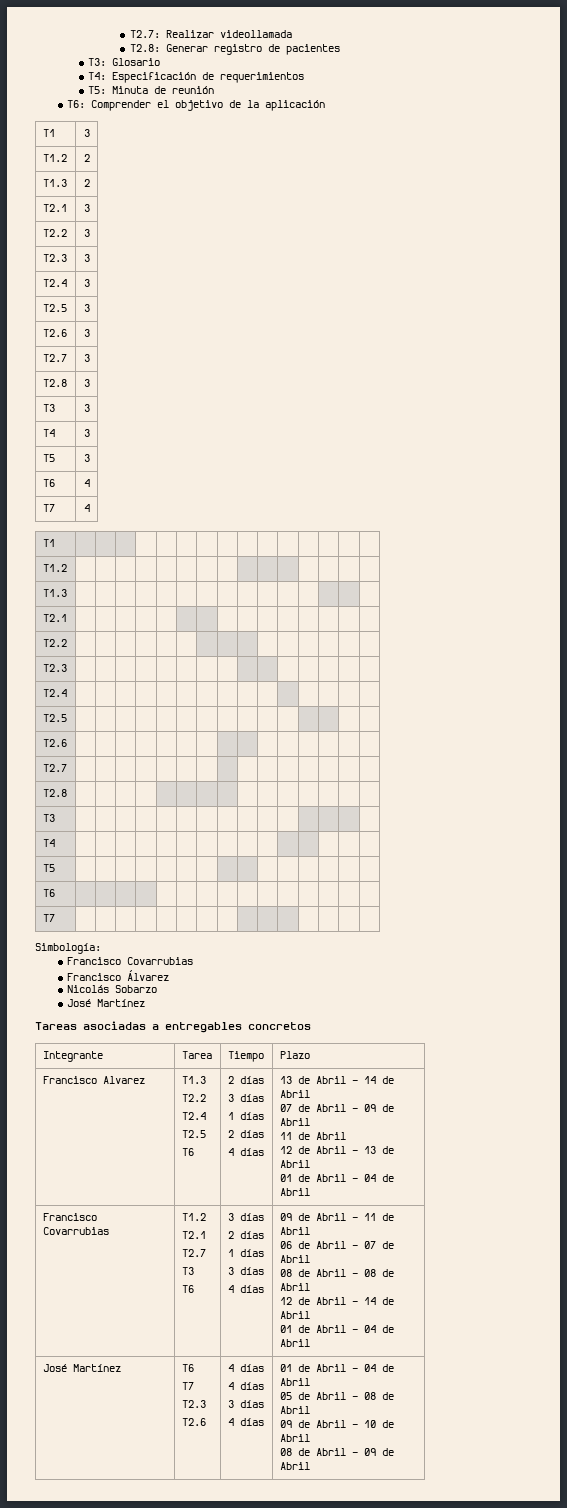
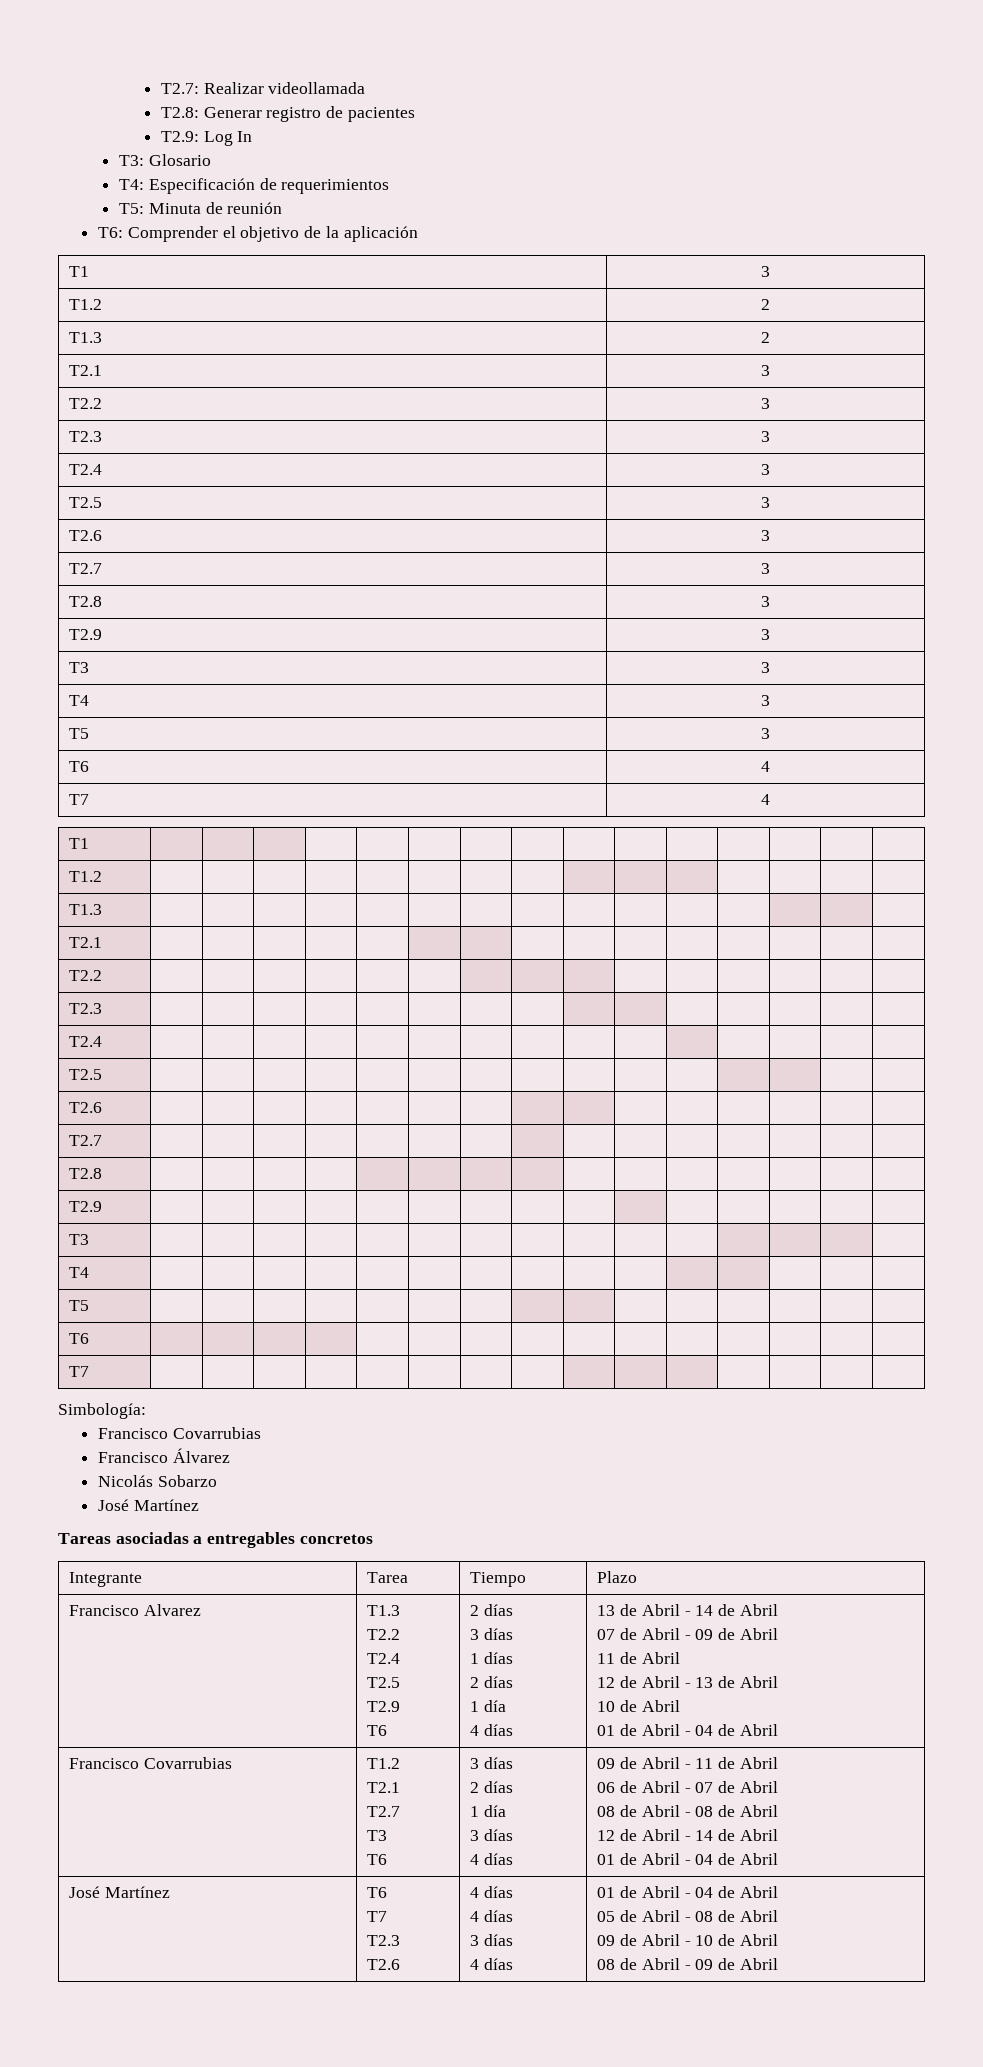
(340, 49) none -> [160,131,253,146] // T2.9: Log In
(90, 383) none -> [69,629,103,640] [761,629,771,640] // T2.9 | 3
(67, 793) none -> [69,1201,103,1212] // T2.9 | | | | | | | | | | | | | | |
(206, 1134) none -> [367,1701,401,1712] // T2.9
(264, 1134) none -> [470,1700,507,1712] // 1 día
(310, 1164) none -> [597,1700,680,1712] // 10 de Abril
[239,1249,264,1257] días -> [484,1805,507,1817] día

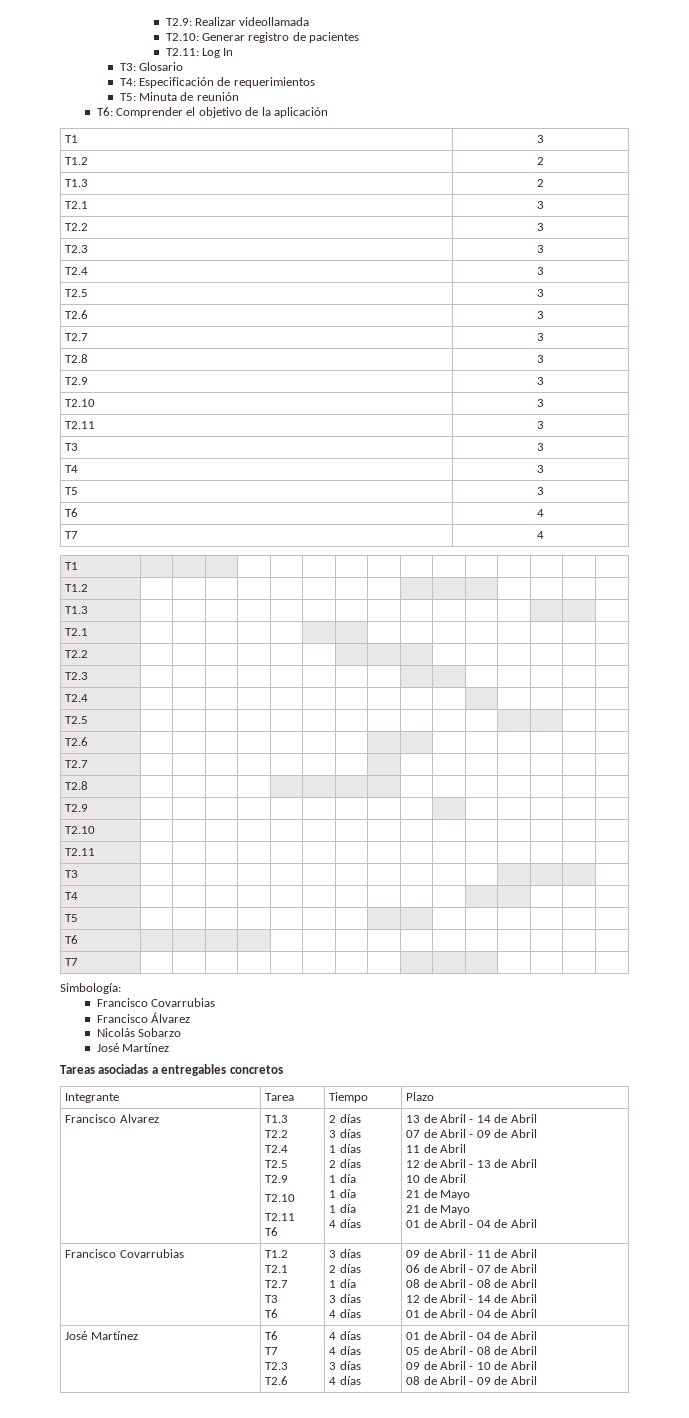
[160,83,199,94] T2.7: -> [165,18,192,26] T2.9:
[160,107,199,118] T2.8: -> [165,33,199,41] T2.10:
[160,131,199,142] T2.9: -> [165,48,199,56] T2.11:
(771, 634) none -> [65,399,96,407] [537,399,544,407] [65,421,96,429] [537,421,544,429] // T2.10 | 3 // T2.11 | 3
(103, 1206) none -> [65,826,96,834] [65,848,96,856] // T2.10 | | | | | | | | | | | | | | | // T2.11 | | | | | | | | | | | | | | |
(401, 1706) none -> [265,1194,296,1202] [265,1213,296,1221] // T2.10 // T2.11
(507, 1706) none -> [329,1189,356,1198] [329,1204,356,1213] // 1 día // 1 día
(680, 1706) none -> [406,1189,471,1200] [406,1204,471,1215] // 21 de Mayo // 21 de Mayo

